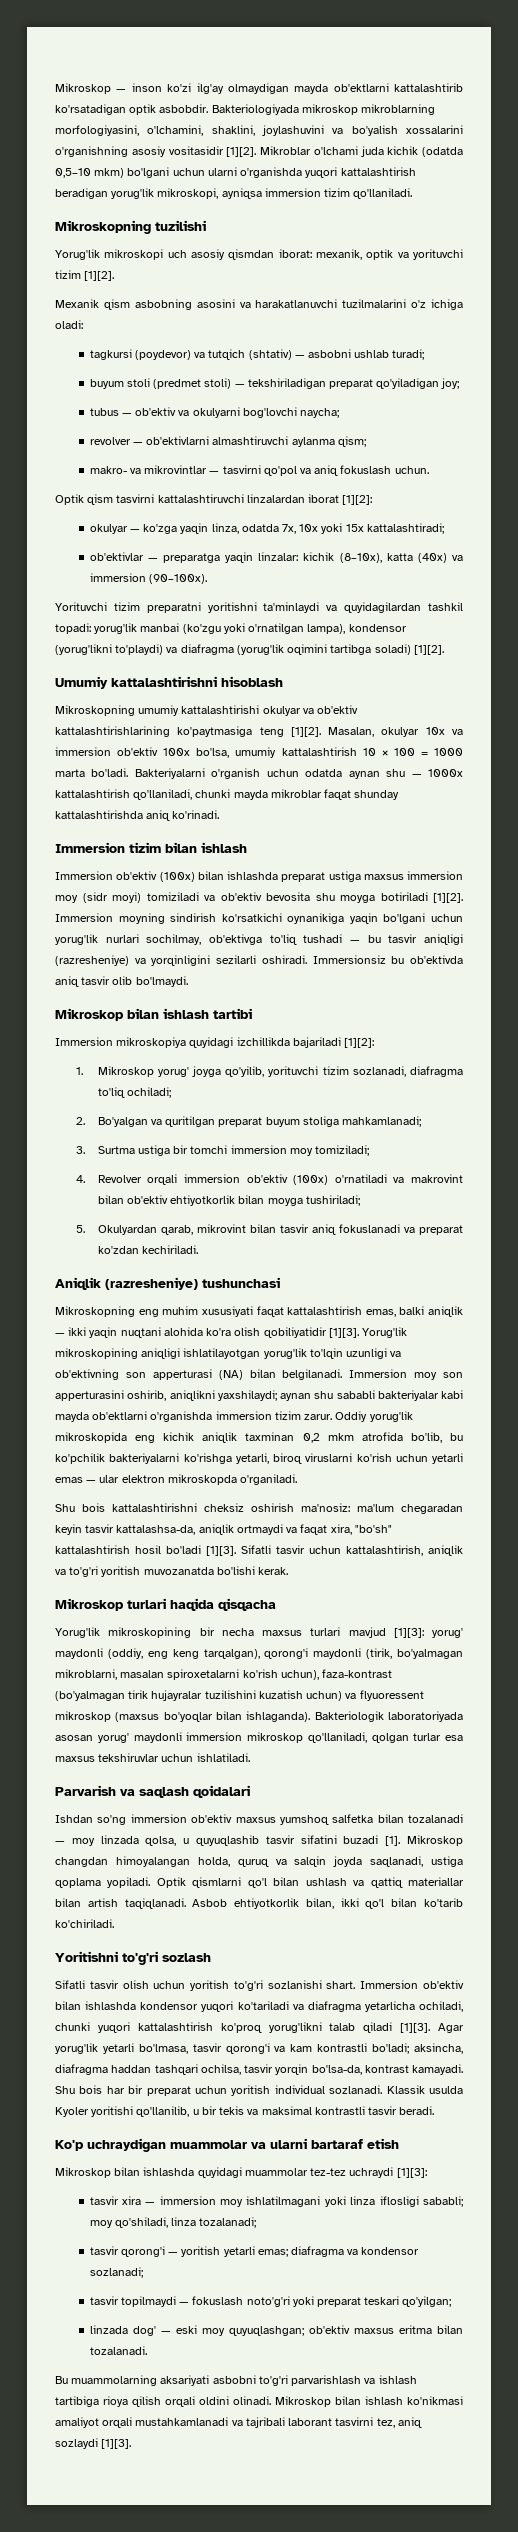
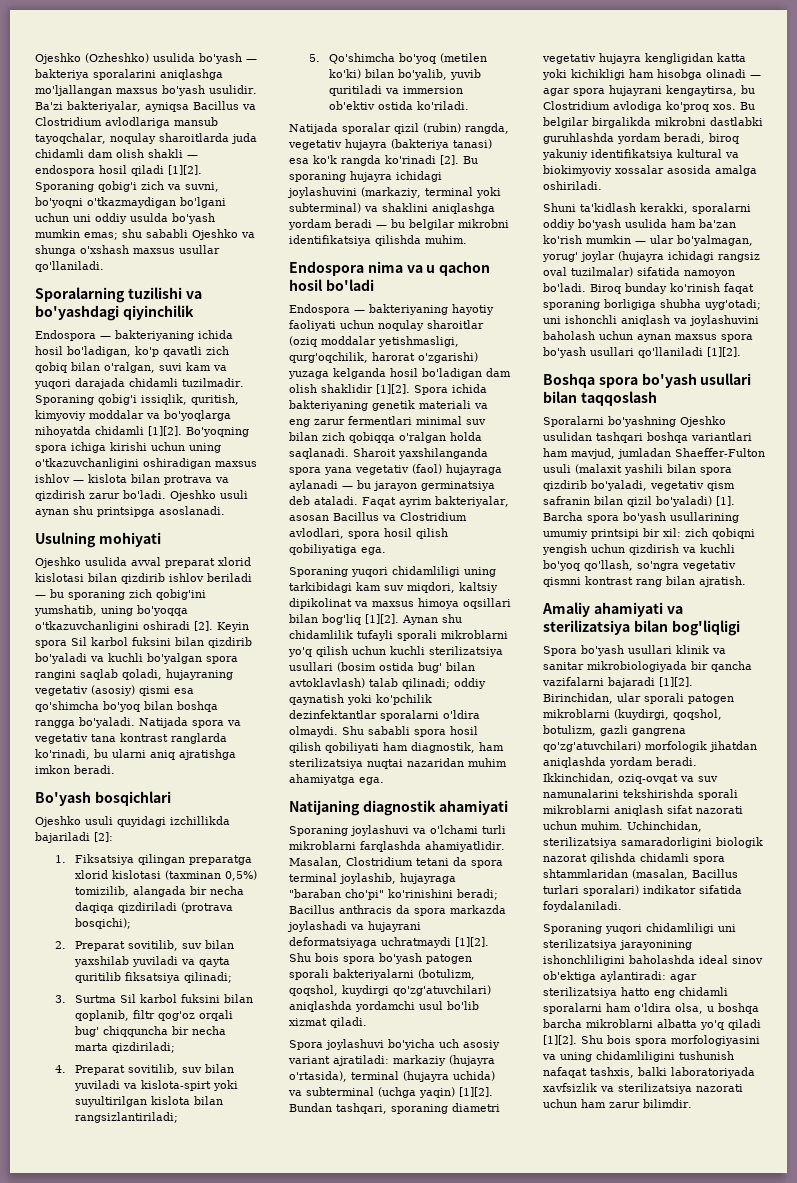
[55,83,463,94] [55,104,436,115] [55,125,463,136] [55,146,463,157] [55,167,416,178] [55,188,351,199] Mikroskop — inson ko'zi ilg'ay olmaydigan mayda ob'ektlarni kattalashtirib ko'rsatadigan optik asbobdir. Bakteriologiyada mikroskop mikroblarning morfologiyasini, o'lchamini, shaklini, joylashuvini va bo'yalish xossalarini o'rganishning asosiy vositasidir [1][2]. Mikroblar o'lchami juda kichik (odatda 0,5–10 mkm) bo'lgani uchun ularni o'rganishda yuqori kattalashtirish beradigan yorug'lik mikroskopi, ayniqsa immersion tizim -> [35,53,257,64] [35,69,223,80] [35,85,257,96] [35,101,256,112] [35,117,218,128] [35,133,257,144] [35,149,198,158] [35,165,202,176] [35,181,219,192] [35,197,226,208] [35,213,215,224] [35,229,255,240] [35,245,220,256] Ojeshko (Ozheshko) usulida bo'yash — bakteriya sporalarini aniqlashga mo'ljallangan maxsus bo'yash usulidir. Ba'zi bakteriyalar, ayniqsa Bacillus va Clostridium avlodlariga mansub tayoqchalar, noqulay sharoitlarda juda chidamli dam olish shakli — endospora hosil qiladi [1][2]. Sporaning qobig'i zich va suvni, bo'yoqni o'tkazmaydigan bo'lgani uchun uni oddiy usulda bo'yash mumkin emas; shu sababli Ojeshko va shunga o'xshash maxsus usullar
[55,220,151,234] Mikroskopning -> [35,287,125,303] Sporalarning
[55,249,463,260] [55,270,115,281] [55,299,463,310] [55,320,83,329] [89,349,425,360] [89,378,460,389] [89,407,339,418] [89,436,366,447] [89,465,429,476] [55,494,373,505] [89,523,444,534] [89,552,463,563] [89,573,207,584] [55,602,463,613] [55,623,407,634] [55,644,444,655] [55,676,283,689] [55,705,359,716] [55,726,463,737] [55,747,464,758] [55,768,463,779] [55,789,400,800] [55,810,220,821] [55,842,247,853] [55,871,463,882] [55,892,463,903] [55,913,463,924] [55,934,463,945] [55,955,463,966] [55,976,188,987] [55,1008,252,1021] [55,1037,375,1048] [76,1066,463,1077] [97,1087,171,1098] [76,1116,422,1127] [76,1145,370,1156] [76,1174,463,1185] [97,1195,360,1206] [76,1224,463,1235] [97,1245,198,1254] [55,1277,280,1290] [55,1306,463,1317] [55,1327,408,1338] [55,1348,402,1359] [55,1369,463,1380] [55,1390,463,1401] [55,1411,413,1422] [55,1432,463,1443] [55,1453,463,1464] [55,1474,298,1485] [55,1503,463,1514] [55,1524,392,1535] [55,1545,463,1556] [55,1566,289,1577] [55,1598,276,1611] [55,1627,463,1638] [55,1648,463,1659] [55,1669,393,1680] [55,1690,424,1701] [55,1711,463,1722] [55,1732,463,1743] [55,1753,250,1762] [55,1785,250,1798] [55,1814,463,1825] [55,1835,464,1846] [55,1856,463,1867] [55,1877,464,1888] [55,1898,463,1909] [55,1919,114,1928] [55,1951,211,1965] [55,1980,464,1991] [55,2001,463,2012] [55,2022,464,2033] [55,2043,464,2054] [55,2064,463,2075] [55,2085,463,2096] [55,2106,435,2117] [55,2138,399,2152] [55,2167,427,2178] [89,2196,463,2207] [89,2217,257,2228] [89,2246,420,2257] [89,2267,143,2278] [89,2296,452,2307] [89,2325,464,2336] [89,2346,147,2355] [55,2375,417,2386] [55,2396,463,2407] [55,2417,422,2428] [55,2438,132,2449] // Yorug'lik mikroskopi uch asosiy qismdan iborat: mexanik, optik va yorituvchi tizim [1][2]. // Mexanik qism asbobning asosini va harakatlanuvchi tuzilmalarini o'z ichiga oladi: // tagkursi (poydevor) va tutqich (shtativ) — asbobni ushlab turadi; // buyum stoli (predmet stoli) — tekshiriladigan preparat qo'yiladigan joy; // tubus — ob'ektiv va okulyarni bog'lovchi naycha; // revolver — ob'ektivlarni almashtiruvchi aylanma qism; // makro- va mikrovintlar — tasvirni qo'pol va aniq fokuslash uchun. // Optik qism tasvirni kattalashtiruvchi linzalardan iborat [1][2]: // okulyar — ko'zga yaqin linza, odatda 7x, 10x yoki 15x kattalashtiradi; // ob'ektivlar — preparatga yaqin linzalar: kichik (8–10x), katta (40x) va immersion (90–100x). // Yorituvchi tizim preparatni yoritishni ta'minlaydi va quyidagilardan tashkil topadi: yorug'lik manbai (ko'zgu yoki o'rnatilgan lampa), kondensor (yorug'likni to'playdi) va diafragma (yorug'lik oqimini tartibga soladi) [1][2]. // Umumiy kattalashtirishni hisoblash // Mikroskopning umumiy kattalashtirishi okulyar va ob'ektiv kattalashtirishlarining ko'paytmasiga teng [1][2]. Masalan, okulyar 10x va immersion ob'ektiv 100x bo'lsa, umumiy kattalashtirish 10 × 100 = 1000 marta bo'ladi. Bakteriyalarni o'rganish uchun odatda aynan shu — 1000x kattalashtirish qo'llaniladi, chunki mayda mikroblar faqat shunday kattalashtirishda aniq ko'rinadi. // Immersion tizim bilan ishlash // Immersion ob'ektiv (100x) bilan ishlashda preparat ustiga maxsus immersion moy (sidr moyi) tomiziladi va ob'ektiv bevosita shu moyga botiriladi [1][2]. Immersion moyning sindirish ko'rsatkichi oynanikiga yaqin bo'lgani uchun yorug'lik nurlari sochilmay, ob'ektivga to'liq tushadi — bu tasvir aniqligi (razresheniye) va yorqinligini sezilarli oshiradi. Immersionsiz bu ob'ektivda aniq tasvir olib bo'lmaydi. // Mikroskop bilan ishlash tartibi // Immersion mikroskopiya quyidagi izchillikda bajariladi [1][2]: // 1. Mikroskop yorug' joyga qo'yilib, yorituvchi tizim sozlanadi, diafragma to'liq ochiladi; // 2. Bo'yalgan va quritilgan preparat buyum stoliga mahkamlanadi; // 3. Surtma ustiga bir tomchi immersion moy tomiziladi; // 4. Revolver orqali immersion ob'ektiv (100x) o'rnatiladi va makrovint bilan ob'ektiv ehtiyotkorlik bilan moyga tushiriladi; // 5. Okulyardan qarab, mikrovint bilan tasvir aniq fokuslanadi va preparat ko'zdan kechiriladi. // Aniqlik (razresheniye) tushunchasi // Mikroskopning eng muhim xususiyati faqat kattalashtirish emas, balki aniqlik — ikki yaqin nuqtani alohida ko'ra olish qobiliyatidir [1][3]. Yorug'lik mikroskopining aniqligi ishlatilayotgan yorug'lik to'lqin uzunligi va ob'ektivning son apperturasi (NA) bilan belgilanadi. Immersion moy son apperturasini oshirib, aniqlikni yaxshilaydi; aynan shu sababli bakteriyalar kabi mayda ob'ektlarni o'rganishda immersion tizim zarur. Oddiy yorug'lik mikroskopida eng kichik aniqlik taxminan 0,2 mkm atrofida bo'lib, bu ko'pchilik bakteriyalarni ko'rishga yetarli, biroq viruslarni ko'rish uchun yetarli emas — ular elektron mikroskopda o'rganiladi. // Shu bois kattalashtirishni cheksiz oshirish ma'nosiz: ma'lum chegaradan keyin tasvir kattalashsa-da, aniqlik ortmaydi va faqat xira, "bo'sh" kattalashtirish hosil bo'ladi [1][3]. Sifatli tasvir uchun kattalashtirish, aniqlik va to'g'ri yoritish muvozanatda bo'lishi kerak. // Mikroskop turlari haqida qisqacha // Yorug'lik mikroskopining bir necha maxsus turlari mavjud [1][3]: yorug' maydonli (oddiy, eng keng tarqalgan), qorong'i maydonli (tirik, bo'yalmagan mikroblarni, masalan spiroxetalarni ko'rish uchun), faza-kontrast (bo'yalmagan tirik hujayralar tuzilishini kuzatish uchun) va flyuoressent mikroskop (maxsus bo'yoqlar bilan ishlaganda). Bakteriologik laboratoriyada asosan yorug' maydonli immersion mikroskop qo'llaniladi, qolgan turlar esa maxsus tekshiruvlar uchun ishlatiladi. // Parvarish va saqlash qoidalari // Ishdan so'ng immersion ob'ektiv maxsus yumshoq salfetka bilan tozalanadi — moy linzada qolsa, u quyuqlashib tasvir sifatini buzadi [1]. Mikroskop changdan himoyalangan holda, quruq va salqin joyda saqlanadi, ustiga qoplama yopiladi. Optik qismlarni qo'l bilan ushlash va qattiq materiallar bilan artish taqiqlanadi. Asbob ehtiyotkorlik bilan, ikki qo'l bilan ko'tarib ko'chiriladi. // Yoritishni to'g'ri sozlash // Sifatli tasvir olish uchun yoritish to'g'ri sozlanishi shart. Immersion ob'ektiv bilan ishlashda kondensor yuqori ko'tariladi va diafragma yetarlicha ochiladi, chunki yuqori kattalashtirish ko'proq yorug'likni talab qiladi [1][3]. Agar yorug'lik yetarli bo'lmasa, tasvir qorong'i va kam kontrastli bo'ladi; aksincha, diafragma haddan tashqari ochilsa, tasvir yorqin bo'lsa-da, kontrast kamayadi. Shu bois har bir preparat uchun yoritish individual sozlanadi. Klassik usulda Kyoler yoritishi qo'llanilib, u bir tekis va maksimal kontrastli tasvir beradi. // Ko'p uchraydigan muammolar va ularni bartaraf etish // Mikroskop bilan ishlashda quyidagi muammolar tez-tez uchraydi [1][3]: // tasvir xira — immersion moy ishlatilmagani yoki linza iflosligi sababli; moy qo'shiladi, linza tozalanadi; // tasvir qorong'i — yoritish yetarli emas; diafragma va kondensor sozlanadi; // tasvir topilmaydi — fokuslash noto'g'ri yoki preparat teskari qo'yilgan; // linzada dog' — eski moy quyuqlashgan; ob'ektiv maxsus eritma bilan tozalanadi. // Bu muammolarning aksariyati asbobni to'g'ri parvarishlash va ishlash tartibiga rioya qilish orqali oldini olinadi. Mikroskop bilan ishlash ko'nikmasi amaliyot orqali mustahkamlanadi va tajribali laborant tasvirni tez, aniq sozlaydi [1][3]. -> [185,291,202,299] [35,305,194,321] [35,330,233,341] [35,346,229,357] [35,362,227,373] [34,378,244,389] [35,394,239,405] [35,410,231,421] [35,426,249,437] [35,442,221,453] [35,458,257,469] [35,474,229,485] [35,490,248,501] [35,506,225,517] [35,532,161,548] [35,557,251,568] [35,573,252,584] [35,589,206,600] [34,605,188,616] [35,621,249,632] [35,637,252,648] [35,653,238,664] [35,669,233,680] [34,685,194,696] [35,701,218,712] [35,717,241,728] [34,733,227,744] [35,749,236,760] [35,765,115,774] [35,791,171,806] [35,816,230,827] [35,832,113,843] [54,854,252,865] [74,870,257,881] [74,886,244,897] [74,902,233,913] [74,918,131,929] [54,940,234,951] [73,956,230,967] [74,972,232,983] [54,994,253,1003] [74,1010,233,1021] [74,1026,226,1037] [74,1042,175,1053] [54,1064,234,1075] [73,1080,238,1091] [74,1096,223,1107] [74,1112,178,1123] [308,53,487,64] [328,69,481,80] [328,85,463,96] [328,101,469,110] [289,123,509,134] [288,139,492,150] [289,155,478,166] [289,171,442,182] [287,187,501,198] [289,203,495,214] [288,219,509,230] [289,235,467,246] [289,261,491,276] [289,279,374,291] [289,304,494,315] [289,320,484,331] [289,336,459,347] [289,352,478,363] [288,368,511,379] [289,384,487,395] [289,400,488,411] [289,416,486,427] [289,432,482,443] [289,448,488,459] [289,464,502,475] [289,480,495,491] [289,496,509,507] [289,512,467,521] [289,528,448,539] [289,544,386,555] [289,566,496,577] [289,582,498,593] [289,598,511,609] [289,614,462,625] [289,630,508,641] [288,646,503,657] [289,662,475,673] [289,678,486,689] [289,694,432,705] [289,710,480,721] [289,726,478,737] [289,742,504,753] [289,758,507,769] [289,774,384,785] [289,800,508,816] [289,825,506,836] [289,841,505,852] [289,857,503,868] [289,873,456,884] [289,889,498,900] [289,905,506,916] [287,921,421,932] [289,937,489,948] [289,953,472,964] [289,969,475,980] [289,985,491,996] [289,1001,479,1012] [289,1017,367,1028] [289,1039,500,1050] [288,1055,495,1066] [289,1071,495,1082] [288,1087,493,1098] [289,1103,500,1114] [542,53,746,64] [542,69,761,80] [543,85,755,96] [543,101,755,112] [543,117,763,128] [543,133,739,144] [542,149,739,160] [543,165,757,176] [543,181,602,190] [543,203,751,214] [543,219,736,230] [543,235,753,246] [542,251,760,262] [543,267,735,278] [543,283,754,294] [543,299,761,310] [543,315,759,326] [543,331,753,342] [543,347,741,358] [543,373,752,388] [543,391,657,406] [543,416,726,427] [543,432,752,443] [543,448,765,459] [543,464,732,475] [543,480,735,491] [543,496,735,507] [543,512,739,523] [543,528,755,539] [542,544,735,555] [543,560,736,571] [543,576,746,587] [542,602,683,617] [543,620,740,636] [543,645,726,656] [543,661,752,672] [542,677,693,688] [543,693,734,704] [543,709,722,720] [543,725,686,736] [543,741,757,752] [543,757,697,768] [543,773,718,784] [543,789,738,800] [543,805,743,816] [543,821,702,832] [543,837,763,848] [543,853,725,864] [543,869,738,880] [543,885,742,896] [543,901,622,912] [543,923,736,934] [543,939,692,950] [543,955,763,966] [543,971,697,982] [543,987,728,998] [543,1003,759,1014] [543,1019,761,1030] [543,1035,760,1046] [542,1051,734,1062] [543,1067,755,1078] [543,1083,743,1094] [543,1099,692,1108] va bo'yashdagi qiyinchilik // Endospora — bakteriyaning ichida hosil bo'ladigan, ko'p qavatli zich qobiq bilan o'ralgan, suvi kam va yuqori darajada chidamli tuzilmadir. Sporaning qobig'i issiqlik, quritish, kimyoviy moddalar va bo'yoqlarga nihoyatda chidamli [1][2]. Bo'yoqning spora ichiga kirishi uchun uning o'tkazuvchanligini oshiradigan maxsus ishlov — kislota bilan protrava va qizdirish zarur bo'ladi. Ojeshko usuli aynan shu printsipga asoslanadi. // Usulning mohiyati // Ojeshko usulida avval preparat xlorid kislotasi bilan qizdirib ishlov beriladi — bu sporaning zich qobig'ini yumshatib, uning bo'yoqqa o'tkazuvchanligini oshiradi [2]. Keyin spora Sil karbol fuksini bilan qizdirib bo'yaladi va kuchli bo'yalgan spora rangini saqlab qoladi, hujayraning vegetativ (asosiy) qismi esa qo'shimcha bo'yoq bilan boshqa rangga bo'yaladi. Natijada spora va vegetativ tana kontrast ranglarda ko'rinadi, bu ularni aniq ajratishga imkon beradi. // Bo'yash bosqichlari // Ojeshko usuli quyidagi izchillikda bajariladi [2]: // 1. Fiksatsiya qilingan preparatga xlorid kislotasi (taxminan 0,5%) tomizilib, alangada bir necha daqiqa qizdiriladi (protrava bosqichi); // 2. Preparat sovitilib, suv bilan yaxshilab yuviladi va qayta quritilib fiksatsiya qilinadi; // 3. Surtma Sil karbol fuksini bilan qoplanib, filtr qog'oz orqali bug' chiqquncha bir necha marta qizdiriladi; // 4. Preparat sovitilib, suv bilan yuviladi va kislota-spirt yoki suyultirilgan kislota bilan rangsizlantiriladi; // 5. Qo'shimcha bo'yoq (metilen ko'ki) bilan bo'yalib, yuvib quritiladi va immersion ob'ektiv ostida ko'riladi. // Natijada sporalar qizil (rubin) rangda, vegetativ hujayra (bakteriya tanasi) esa ko'k rangda ko'rinadi [2]. Bu sporaning hujayra ichidagi joylashuvini (markaziy, terminal yoki subterminal) va shaklini aniqlashga yordam beradi — bu belgilar mikrobni identifikatsiya qilishda muhim. // Endospora nima va u qachon hosil bo'ladi // Endospora — bakteriyaning hayotiy faoliyati uchun noqulay sharoitlar (oziq moddalar yetishmasligi, qurg'oqchilik, harorat o'zgarishi) yuzaga kelganda hosil bo'ladigan dam olish shaklidir [1][2]. Spora ichida bakteriyaning genetik materiali va eng zarur fermentlari minimal suv bilan zich qobiqqa o'ralgan holda saqlanadi. Sharoit yaxshilanganda spora yana vegetativ (faol) hujayraga aylanadi — bu jarayon germinatsiya deb ataladi. Faqat ayrim bakteriyalar, asosan Bacillus va Clostridium avlodlari, spora hosil qilish qobiliyatiga ega. // Sporaning yuqori chidamliligi uning tarkibidagi kam suv miqdori, kaltsiy dipikolinat va maxsus himoya oqsillari bilan bog'liq [1][2]. Aynan shu chidamlilik tufayli sporali mikroblarni yo'q qilish uchun kuchli sterilizatsiya usullari (bosim ostida bug' bilan avtoklavlash) talab qilinadi; oddiy qaynatish yoki ko'pchilik dezinfektantlar sporalarni o'ldira olmaydi. Shu sababli spora hosil qilish qobiliyati ham diagnostik, ham sterilizatsiya nuqtai nazaridan muhim ahamiyatga ega. // Natijaning diagnostik ahamiyati // Sporaning joylashuvi va o'lchami turli mikroblarni farqlashda ahamiyatlidir. Masalan, Clostridium tetani da spora terminal joylashib, hujayraga "baraban cho'pi" ko'rinishini beradi; Bacillus anthracis da spora markazda joylashadi va hujayrani deformatsiyaga uchratmaydi [1][2]. Shu bois spora bo'yash patogen sporali bakteriyalarni (botulizm, qoqshol, kuydirgi qo'zg'atuvchilari) aniqlashda yordamchi usul bo'lib xizmat qiladi. // Spora joylashuvi bo'yicha uch asosiy variant ajratiladi: markaziy (hujayra o'rtasida), terminal (hujayra uchida) va subterminal (uchga yaqin) [1][2]. Bundan tashqari, sporaning diametri vegetativ hujayra kengligidan katta yoki kichikligi ham hisobga olinadi — agar spora hujayrani kengaytirsa, bu Clostridium avlodiga ko'proq xos. Bu belgilar birgalikda mikrobni dastlabki guruhlashda yordam beradi, biroq yakuniy identifikatsiya kultural va biokimyoviy xossalar asosida amalga oshiriladi. // Shuni ta'kidlash kerakki, sporalarni oddiy bo'yash usulida ham ba'zan ko'rish mumkin — ular bo'yalmagan, yorug' joylar (hujayra ichidagi rangsiz oval tuzilmalar) sifatida namoyon bo'ladi. Biroq bunday ko'rinish faqat sporaning borligiga shubha uyg'otadi; uni ishonchli aniqlash va joylashuvini baholash uchun aynan maxsus spora bo'yash usullari qo'llaniladi [1][2]. // Boshqa spora bo'yash usullari bilan taqqoslash // Sporalarni bo'yashning Ojeshko usulidan tashqari boshqa variantlari ham mavjud, jumladan Shaeffer-Fulton usuli (malaxit yashili bilan spora qizdirib bo'yaladi, vegetativ qism safranin bilan qizil bo'yaladi) [1]. Barcha spora bo'yash usullarining umumiy printsipi bir xil: zich qobiqni yengish uchun qizdirish va kuchli bo'yoq qo'llash, so'ngra vegetativ qismni kontrast rang bilan ajratish. // Amaliy ahamiyati va sterilizatsiya bilan bog'liqligi // Spora bo'yash usullari klinik va sanitar mikrobiologiyada bir qancha vazifalarni bajaradi [1][2]. Birinchidan, ular sporali patogen mikroblarni (kuydirgi, qoqshol, botulizm, gazli gangrena qo'zg'atuvchilari) morfologik jihatdan aniqlashda yordam beradi. Ikkinchidan, oziq-ovqat va suv namunalarini tekshirishda sporali mikroblarni aniqlash sifat nazorati uchun muhim. Uchinchidan, sterilizatsiya samaradorligini biologik nazorat qilishda chidamli spora shtammlaridan (masalan, Bacillus turlari sporalari) indikator sifatida foydalaniladi. // Sporaning yuqori chidamliligi uni sterilizatsiya jarayonining ishonchliligini baholashda ideal sinov ob'ektiga aylantiradi: agar sterilizatsiya hatto eng chidamli sporalarni ham o'ldira olsa, u boshqa barcha mikroblarni albatta yo'q qiladi [1][2]. Shu bois spora morfologiyasini va uning chidamliligini tushunish nafaqat tashxis, balki laboratoriyada xavfsizlik va sterilizatsiya nazorati uchun ham zarur bilimdir.

